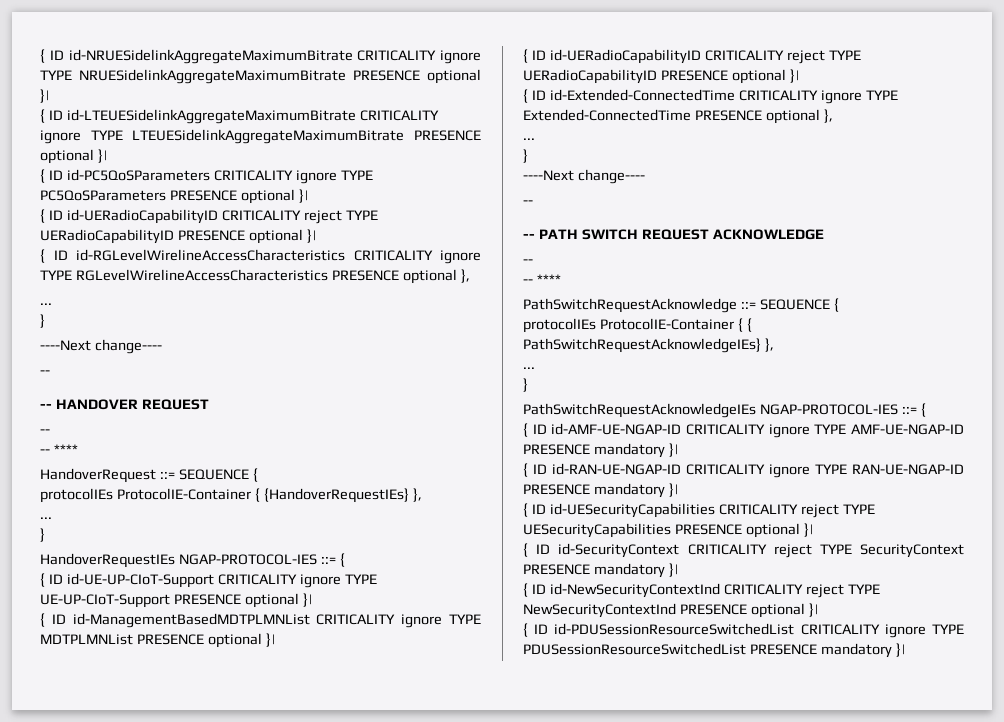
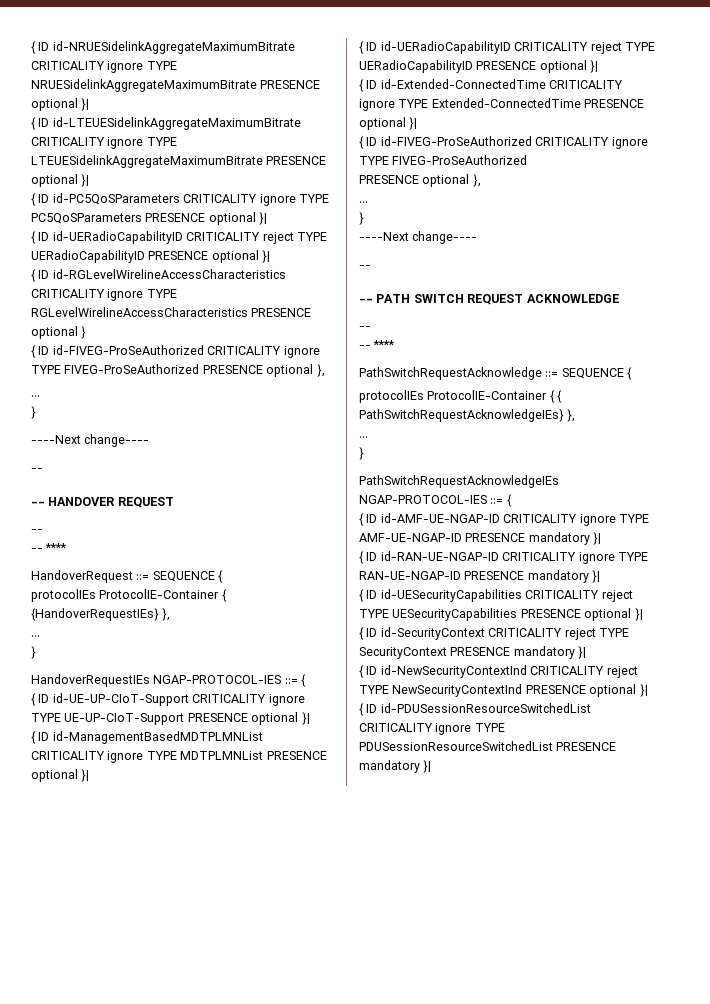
(457, 276) none -> [81,326,87,339] [31,345,320,358] [31,364,314,377] } // { ID id-FIVEG-ProSeAuthorized CRITICALITY ignore TYPE FIVEG-ProSeAuthorized PRESENCE optional
(820, 116) none -> [409,117,418,130] [359,136,648,149] [359,155,528,165] [359,174,470,187] }| // { ID id-FIVEG-ProSeAuthorized CRITICALITY ignore TYPE FIVEG-ProSeAuthorized // PRESENCE optional

